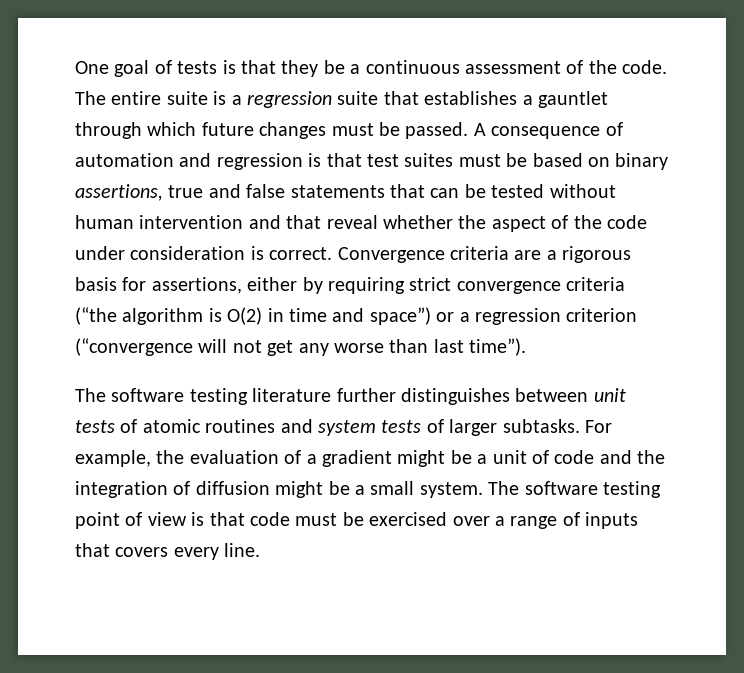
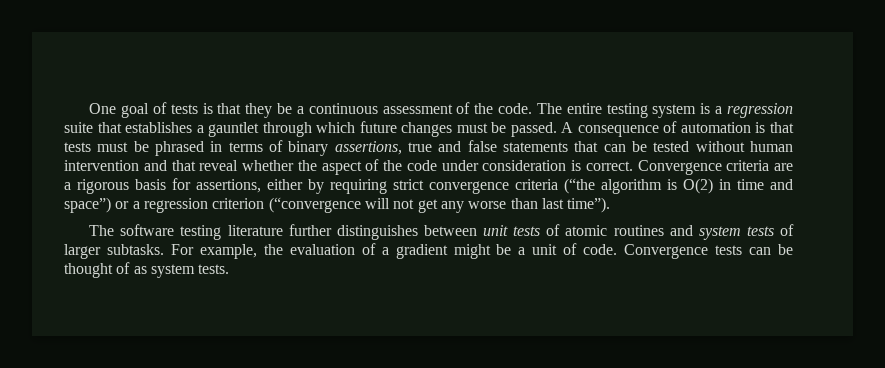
[166,91,208,105] suite -> [606,103,697,118] testing system
[179,153,610,170] and regression is that test suites must be based on -> [755,122,795,133] [64,140,283,156] is that tests must be phrased in terms of
[554,450,666,464] [75,481,661,498] [75,512,639,529] [75,543,261,560] code and the integration of diffusion might be a small system. The software testing point of view is that code must be exercised over a range of inputs that covers every line. -> [583,244,794,259] [64,262,230,278] code. Convergence tests can be thought of as system tests.

